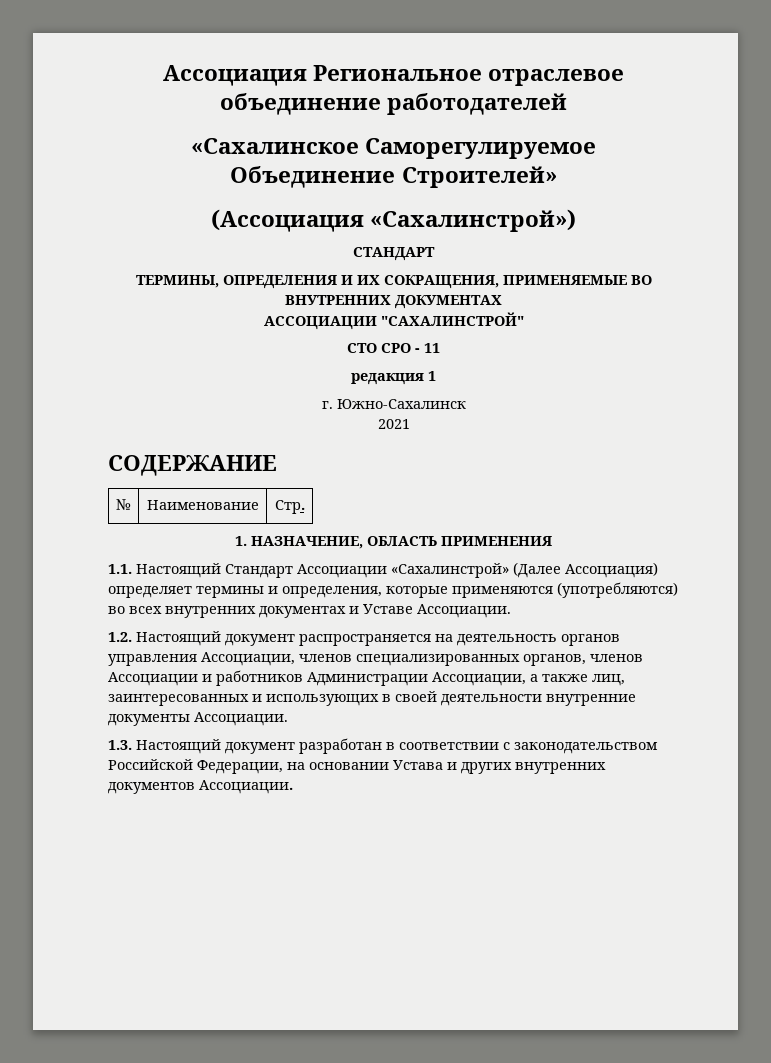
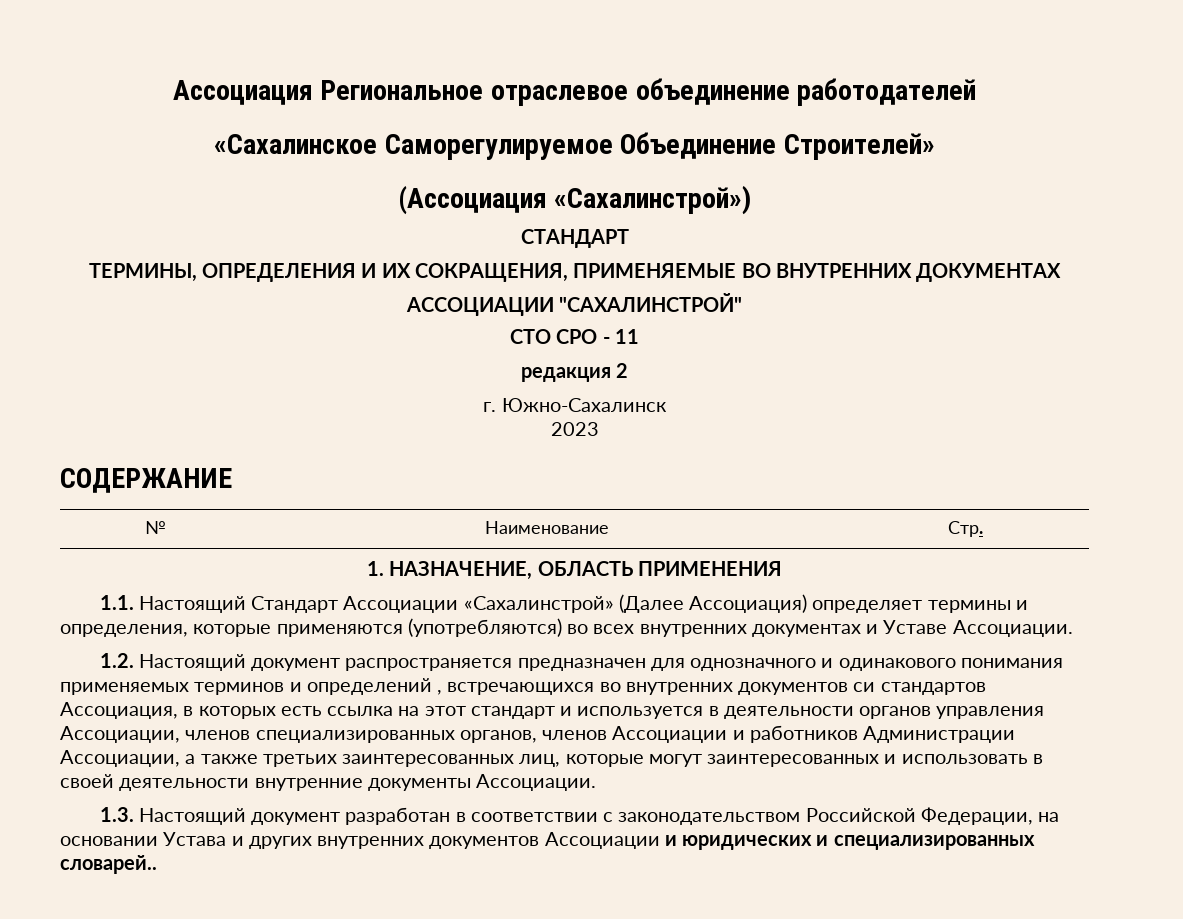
[428,371,436,381] 1 -> [616,363,629,378] 2
[377,419,410,429] 2021 -> [550,422,599,436] 2023
[435,634,557,646] на деятельность -> [517,658,1063,671] [60,678,986,695] [60,702,854,719] предназначен для однозначного и одинакового понимания применяемых терминов и определений , встречающихся во внутренних документов си стандартов Ассоциация, в которых есть ссылка на этот стандарт и используется в деятельности
[592,674,625,686] лиц, -> [262,754,702,767] третьих заинтересованных лиц, которые могут
[266,694,379,706] использующих -> [901,754,1028,764] использовать
[199,780,293,794] Ассоциации. -> [544,832,1035,850] [60,855,157,874] Ассоциации и юридических и специализированных словарей..

